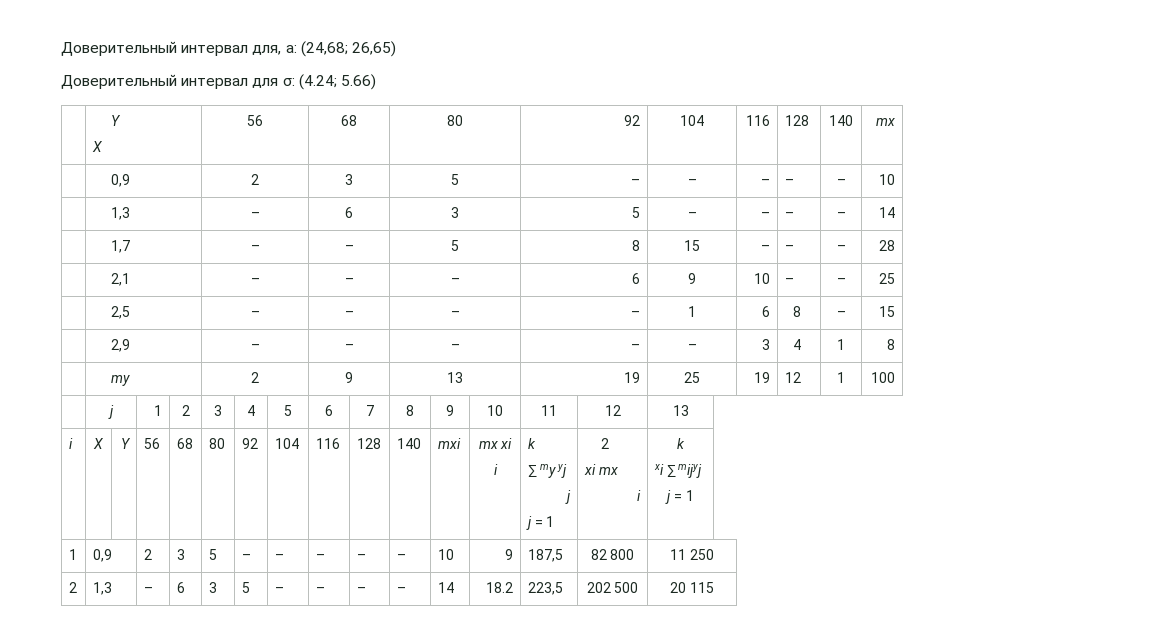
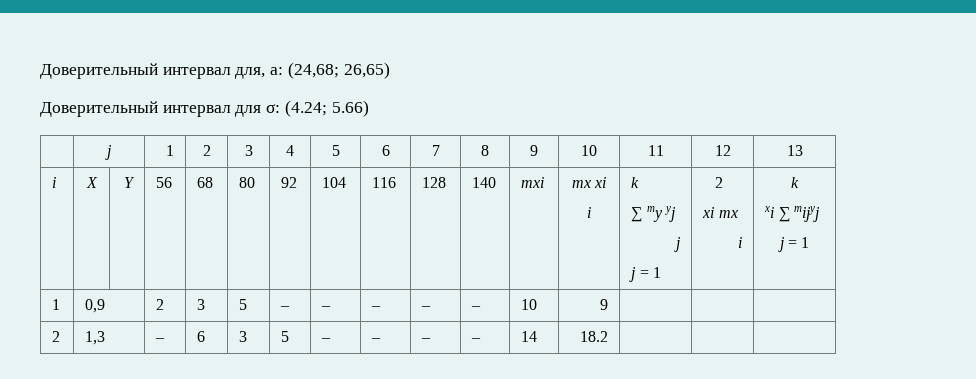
[111,115,122,126] [91,141,103,152] [247,115,263,126] [341,115,357,126] [447,115,463,126] [624,115,641,126] [680,115,704,126] [746,115,771,126] [784,115,809,126] [829,115,853,126] [876,118,896,126] [111,174,131,187] [251,174,259,185] [345,174,353,185] [451,174,459,185] [631,179,641,185] [687,179,697,185] [761,179,771,185] [784,179,794,185] [836,179,846,185] [879,174,896,185] [111,207,131,220] [250,212,260,218] [345,207,353,218] [451,207,459,218] [632,207,641,218] [687,212,697,218] [761,212,771,218] [784,212,794,218] [836,212,846,218] [879,207,896,218] [111,240,131,253] [250,245,260,251] [344,245,354,251] [451,240,459,251] [632,240,641,251] [684,240,700,251] [761,245,771,251] [784,245,794,251] [836,245,846,251] [879,240,896,251] [111,273,131,286] [250,278,260,284] [344,278,354,284] [450,278,460,284] [632,273,641,284] [688,273,696,284] [754,273,771,284] [784,278,794,284] [836,278,846,284] [879,273,896,284] [111,306,131,319] [250,311,260,317] [344,311,354,317] [450,311,460,317] [631,311,641,317] [688,306,696,317] [762,306,771,317] [793,306,802,317] [836,311,846,317] [879,306,896,317] [111,339,131,352] [250,344,260,350] [344,344,354,350] [450,344,460,350] [631,344,641,350] [687,344,697,350] [762,339,771,350] [793,339,802,350] [837,339,845,350] [887,339,896,350] [111,375,131,386] [251,372,259,383] [345,372,353,383] [447,372,463,383] [624,372,641,383] [684,372,700,383] [754,372,771,383] [784,372,801,383] [837,372,845,383] [871,372,896,383] // | Y // X | 56 | 68 | 80 | 92 | 104 | 116 | 128 | 140 | mx // | 0,9 | 2 | 3 | 5 | – | – | – | – | – | 10 // | 1,3 | – | 6 | 3 | 5 | – | – | – | – | 14 // | 1,7 | – | – | 5 | 8 | 15 | – | – | – | 28 // | 2,1 | – | – | – | 6 | 9 | 10 | – | – | 25 // | 2,5 | – | – | – | – | 1 | 6 | 8 | – | 15 // | 2,9 | – | – | – | – | – | 3 | 4 | 1 | 8 // | my | 2 | 9 | 13 | 19 | 25 | 19 | 12 | 1 | 100 -> (369, 108) none
[527,549,563,562] [590,549,635,560] [670,549,714,560] 187,5 | 82 800 | 11 250 -> (608, 304) | |
[527,582,563,595] [586,582,639,593] [670,582,714,593] 223,5 | 202 500 | 20 115 -> (608, 336) | |

